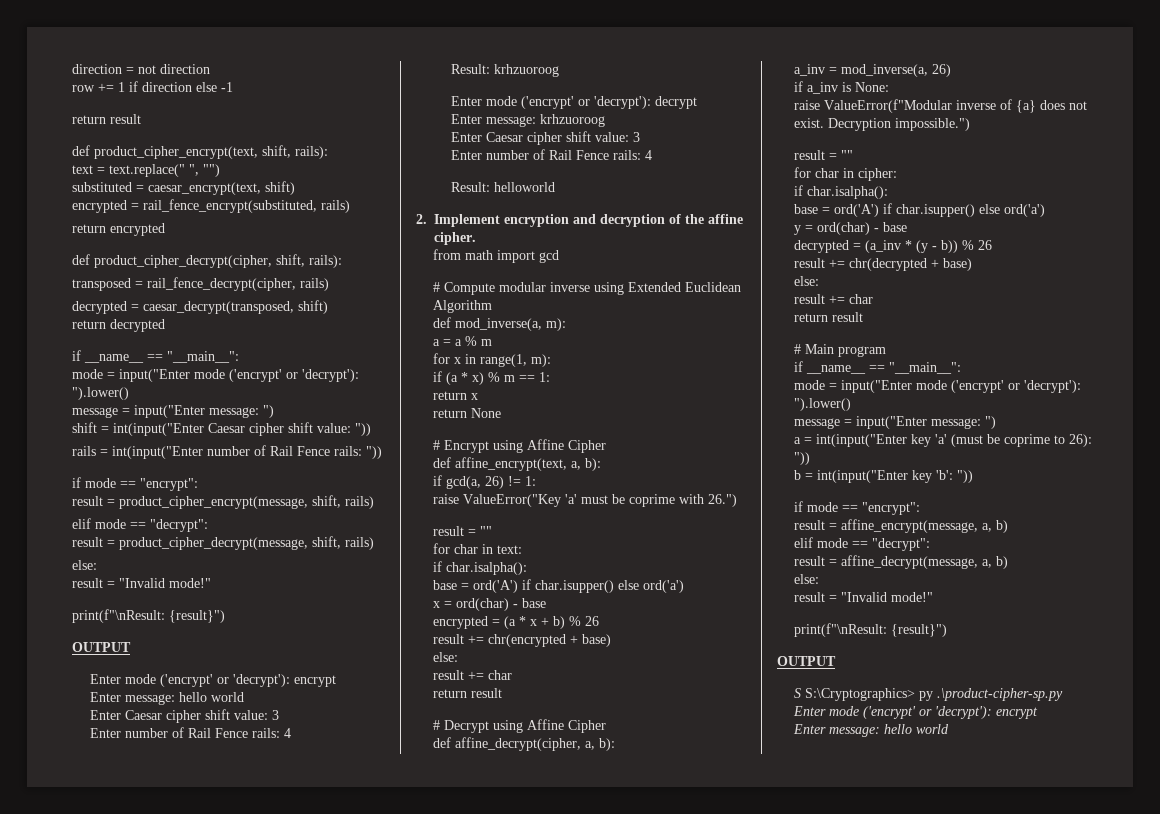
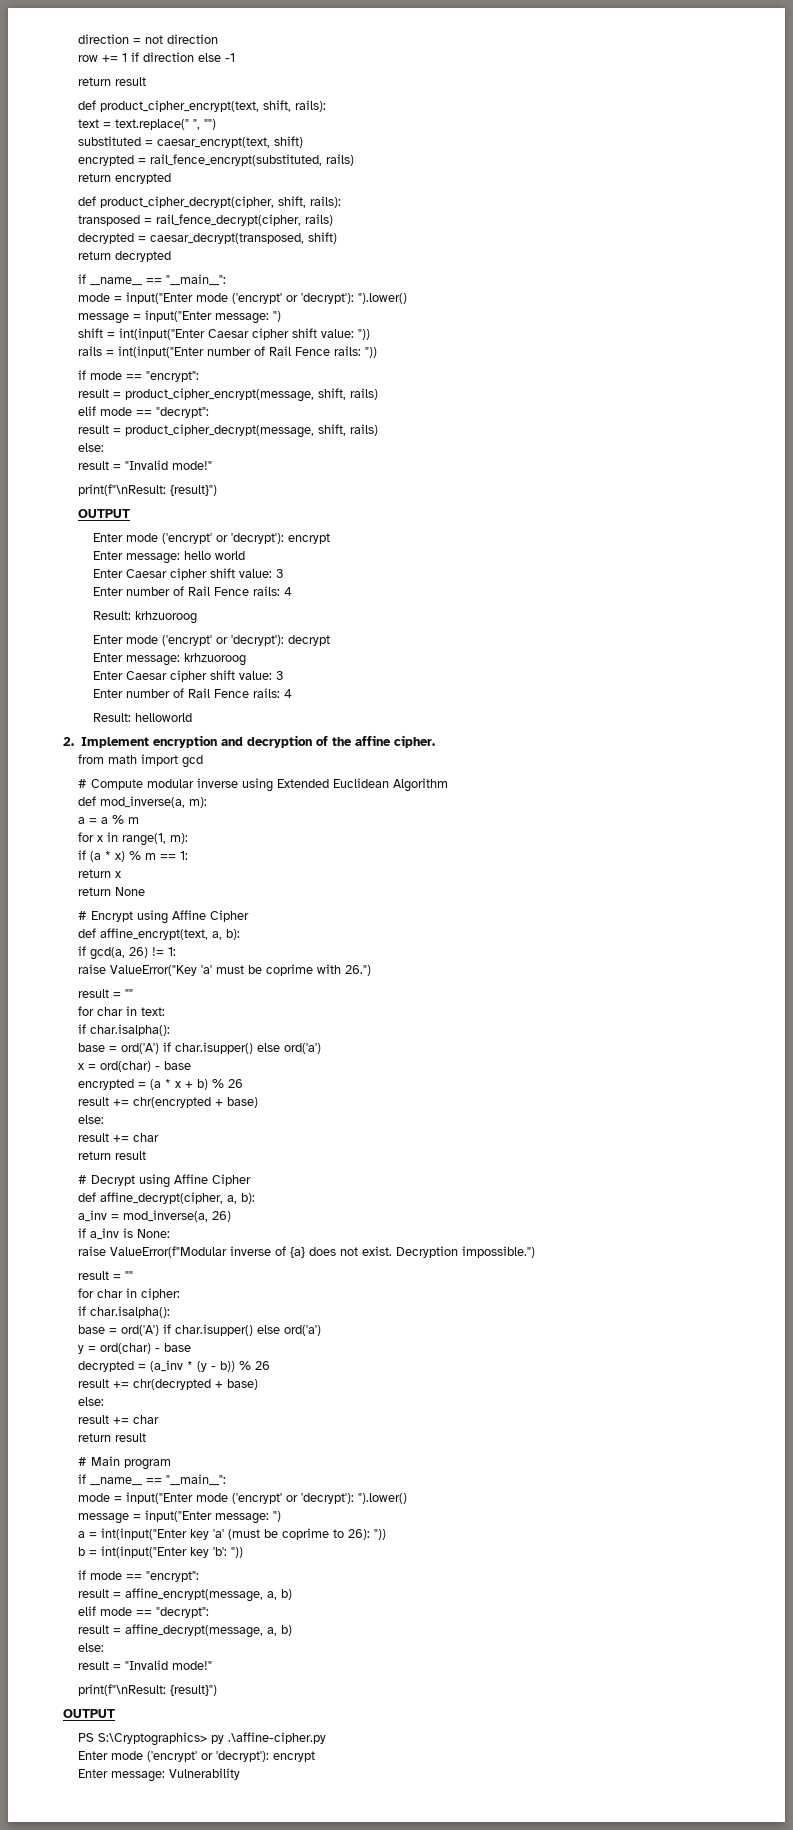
[794,688,802,698] S -> [77,1733,94,1742] PS
[937,688,1064,701] [793,706,1039,719] [793,724,950,737] .\product-cipher-sp.py // Enter mode ('encrypt' or 'decrypt'): encrypt // Enter message: hello world -> [227,1732,326,1744] [77,1751,315,1762] [77,1768,240,1782] .\affine-cipher.py // Enter mode ('encrypt' or 'decrypt'): encrypt // Enter message: Vulnerability

